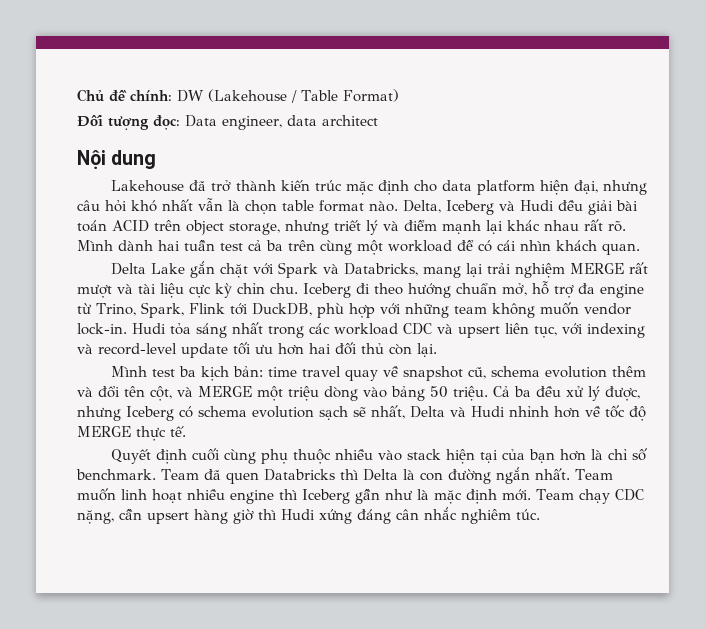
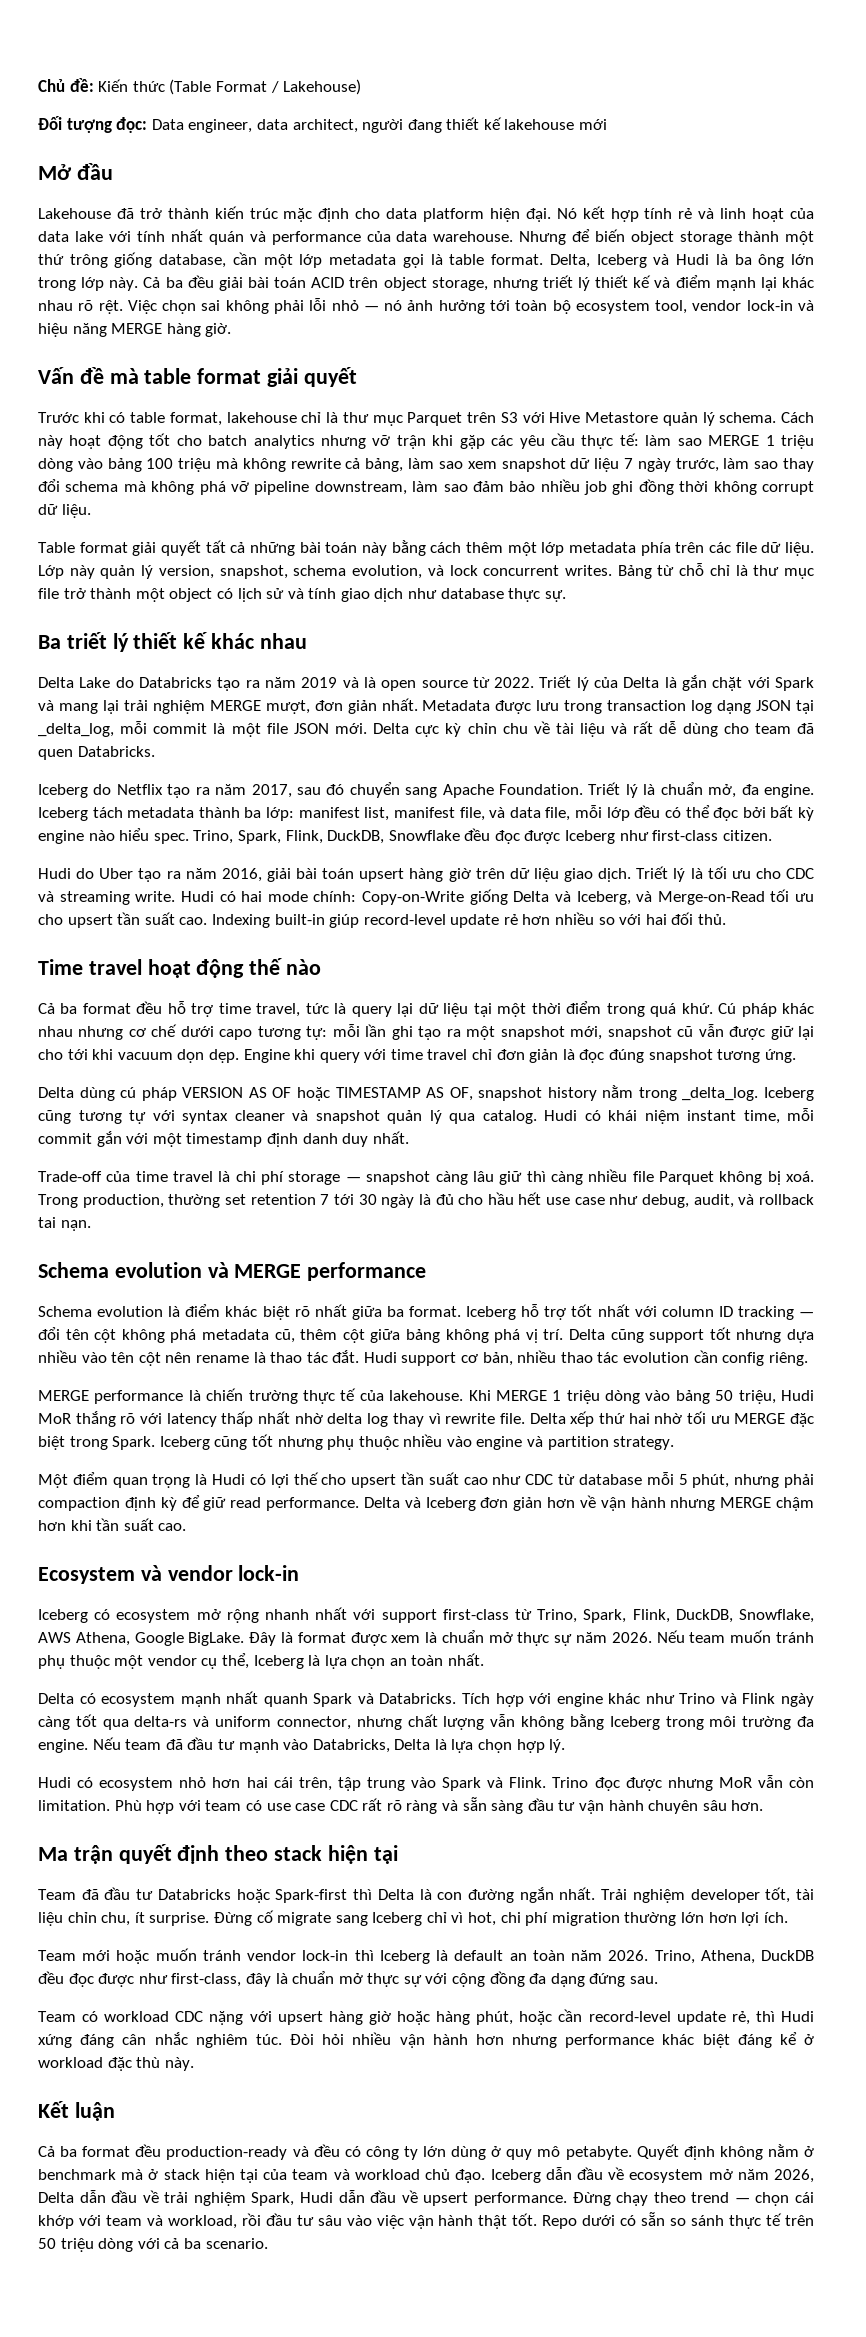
[109,89,399,103] đề chính: DW (Lakehouse / Table Format) -> [69,78,362,95] đề: Kiến thức (Table Format / Lakehouse)
[322,115,378,126] [77,150,157,169] architect // Nội dung -> [292,117,608,133] [38,163,113,180] architect, người đang thiết kế lakehouse mới // Mở đầu
[574,180,648,195] [77,198,554,215] đại, nhưng câu hỏi khó nhất vẫn là chọn table format nào. Delta, Iceberg và Hudi -> [525,206,815,222] [38,229,814,245] [38,252,814,268] [38,277,183,291] đại. Nó kết hợp tính rẻ và linh hoạt của data lake với tính nhất quán và performance của data warehouse. Nhưng để biến object storage thành một thứ trông giống database, cần một lớp metadata gọi là table format. Delta, Iceberg và Hudi là ba ông lớn trong lớp này. Cả ba
(378, 227) none -> [595,275,652,288] thiết kế
[584,219,626,232] [77,240,640,255] [111,263,186,275] rất rõ. Mình dành hai tuần test cả ba trên cùng một workload để có cái nhìn khách quan. // Delta Lake -> [78,298,815,314] [38,323,232,337] [38,367,357,387] [38,412,814,426] [38,433,815,449] [38,458,815,472] [38,479,815,495] [38,504,91,518] [38,540,814,556] [38,563,814,579] [38,588,566,602] [38,632,307,652] [38,675,677,691] rõ rệt. Việc chọn sai không phải lỗi nhỏ — nó ảnh hưởng tới toàn bộ ecosystem tool, vendor lock-in và hiệu năng MERGE hàng giờ. // Vấn đề mà table format giải quyết // Trước khi có table format, lakehouse chỉ là thư mục Parquet trên S3 với Hive Metastore quản lý schema. Cách này hoạt động tốt cho batch analytics nhưng vỡ trận khi gặp các yêu cầu thực tế: làm sao MERGE 1 triệu dòng vào bảng 100 triệu mà không rewrite cả bảng, làm sao xem snapshot dữ liệu 7 ngày trước, làm sao thay đổi schema mà không phá vỡ pipeline downstream, làm sao đảm bảo nhiều job ghi đồng thời không corrupt dữ liệu. // Table format giải quyết tất cả những bài toán này bằng cách thêm một lớp metadata phía trên các file dữ liệu. Lớp này quản lý version, snapshot, schema evolution, và lock concurrent writes. Bảng từ chỗ chỉ là thư mục file trở thành một object có lịch sử và tính giao dịch như database thực sự. // Ba triết lý thiết kế khác nhau // Delta Lake do Databricks tạo ra năm 2019 và là open source từ 2022. Triết lý của Delta là
[344,263,419,276] Databricks, -> (54, 705) none
[629,262,649,274] [77,281,644,298] [77,302,631,318] [77,322,645,338] [77,342,437,358] [111,366,647,381] [77,386,283,401] rất mượt và tài liệu cực kỳ chỉn chu. Iceberg đi theo hướng chuẩn mở, hỗ trợ đa engine từ Trino, Spark, Flink tới DuckDB, phù hợp với những team không muốn vendor lock-in. Hudi tỏa sáng nhất trong các workload CDC và upsert liên tục, với indexing và record-level update tối ưu hơn hai đối thủ còn lại. // Mình test ba kịch bản: time travel quay về snapshot cũ, schema evolution thêm và đổi tên cột, và MERGE một -> [265,698,815,714] [38,721,814,737] [38,746,155,760] [38,782,815,798] [38,805,814,821] [38,828,772,844] [38,866,814,882] [38,889,814,905] [38,912,727,928] [38,958,322,978] [38,1001,814,1017] [38,1024,815,1040] [38,1049,796,1063] [38,1085,814,1101] [38,1108,814,1124] [38,1131,409,1147] [38,1169,815,1185] [38,1192,814,1208] [38,1217,91,1231] [38,1262,427,1281] [38,1304,815,1320] [38,1327,815,1343] [38,1350,808,1366] [38,1388,562,1404] mượt, đơn giản nhất. Metadata được lưu trong transaction log dạng JSON tại _delta_log, mỗi commit là một file JSON mới. Delta cực kỳ chỉn chu về tài liệu và rất dễ dùng cho team đã quen Databricks. // Iceberg do Netflix tạo ra năm 2017, sau đó chuyển sang Apache Foundation. Triết lý là chuẩn mở, đa engine. Iceberg tách metadata thành ba lớp: manifest list, manifest file, và data file, mỗi lớp đều có thể đọc bởi bất kỳ engine nào hiểu spec. Trino, Spark, Flink, DuckDB, Snowflake đều đọc được Iceberg như first-class citizen. // Hudi do Uber tạo ra năm 2016, giải bài toán upsert hàng giờ trên dữ liệu giao dịch. Triết lý là tối ưu cho CDC và streaming write. Hudi có hai mode chính: Copy-on-Write giống Delta và Iceberg, và Merge-on-Read tối ưu cho upsert tần suất cao. Indexing built-in giúp record-level update rẻ hơn nhiều so với hai đối thủ. // Time travel hoạt động thế nào // Cả ba format đều hỗ trợ time travel, tức là query lại dữ liệu tại một thời điểm trong quá khứ. Cú pháp khác nhau nhưng cơ chế dưới capo tương tự: mỗi lần ghi tạo ra một snapshot mới, snapshot cũ vẫn được giữ lại cho tới khi vacuum dọn dẹp. Engine khi query với time travel chỉ đơn giản là đọc đúng snapshot tương ứng. // Delta dùng cú pháp VERSION AS OF hoặc TIMESTAMP AS OF, snapshot history nằm trong _delta_log. Iceberg cũng tương tự với syntax cleaner và snapshot quản lý qua catalog. Hudi có khái niệm instant time, mỗi commit gắn với một timestamp định danh duy nhất. // Trade-off của time travel là chi phí storage — snapshot càng lâu giữ thì càng nhiều file Parquet không bị xoá. Trong production, thường set retention 7 tới 30 ngày là đủ cho hầu hết use case như debug, audit, và rollback tai nạn. // Schema evolution và MERGE performance // Schema evolution là điểm khác biệt rõ nhất giữa ba format. Iceberg hỗ trợ tốt nhất với column ID tracking — đổi tên cột không phá metadata cũ, thêm cột giữa bảng không phá vị trí. Delta cũng support tốt nhưng dựa nhiều vào tên cột nên rename là thao tác đắt. Hudi support cơ bản, nhiều thao tác evolution cần config riêng. // MERGE performance là chiến trường thực tế của lakehouse. Khi MERGE 1
[453,386,640,401] [77,405,646,421] [77,426,186,441] [111,448,648,464] [76,469,335,484] triệu. Cả ba đều xử lý được, nhưng Iceberg có schema evolution sạch sẽ nhất, Delta và Hudi nhỉnh hơn về tốc độ MERGE thực tế. // Quyết định cuối cùng phụ thuộc nhiều vào stack hiện tại của bạn hơn là chỉ số benchmark. Team đã quen Databricks -> [738,1390,815,1404] [38,1411,814,1427] [38,1434,675,1450] [38,1472,815,1488] [38,1495,815,1511] [38,1518,187,1531] [38,1565,300,1584] [38,1607,814,1623] [38,1630,814,1646] [38,1653,485,1669] [38,1691,814,1707] [38,1714,815,1730] [38,1737,566,1753] [38,1775,815,1791] [38,1797,764,1814] [38,1844,398,1864] [38,1887,348,1903] triệu, Hudi MoR thắng rõ với latency thấp nhất nhờ delta log thay vì rewrite file. Delta xếp thứ hai nhờ tối ưu MERGE đặc biệt trong Spark. Iceberg cũng tốt nhưng phụ thuộc nhiều vào engine và partition strategy. // Một điểm quan trọng là Hudi có lợi thế cho upsert tần suất cao như CDC từ database mỗi 5 phút, nhưng phải compaction định kỳ để giữ read performance. Delta và Iceberg đơn giản hơn về vận hành nhưng MERGE chậm hơn khi tần suất cao. // Ecosystem và vendor lock-in // Iceberg có ecosystem mở rộng nhanh nhất với support first-class từ Trino, Spark, Flink, DuckDB, Snowflake, AWS Athena, Google BigLake. Đây là format được xem là chuẩn mở thực sự năm 2026. Nếu team muốn tránh phụ thuộc một vendor cụ thể, Iceberg là lựa chọn an toàn nhất. // Delta có ecosystem mạnh nhất quanh Spark và Databricks. Tích hợp với engine khác như Trino và Flink ngày càng tốt qua delta-rs và uniform connector, nhưng chất lượng vẫn không bằng Iceberg trong môi trường đa engine. Nếu team đã đầu tư mạnh vào Databricks, Delta là lựa chọn hợp lý. // Hudi có ecosystem nhỏ hơn hai cái trên, tập trung vào Spark và Flink. Trino đọc được nhưng MoR vẫn còn limitation. Phù hợp với team có use case CDC rất rõ ràng và sẵn sàng đầu tư vận hành chuyên sâu hơn. // Ma trận quyết định theo stack hiện tại // Team đã đầu tư Databricks hoặc Spark-first
[574,469,613,480] [77,488,644,504] [77,509,254,524] Team muốn linh hoạt nhiều engine thì Iceberg gần như là mặc định mới. Team chạy CDC nặng, cần upsert hàng giờ -> [601,1887,814,1903] [38,1910,788,1926] [38,1948,815,1964] [38,1971,659,1987] [38,2009,750,2025] Trải nghiệm developer tốt, tài liệu chỉn chu, ít surprise. Đừng cố migrate sang Iceberg chỉ vì hot, chi phí migration thường lớn hơn lợi ích. // Team mới hoặc muốn tránh vendor lock-in thì Iceberg là default an toàn năm 2026. Trino, Athena, DuckDB đều đọc được như first-class, đây là chuẩn mở thực sự với cộng đồng đa dạng đứng sau. // Team có workload CDC nặng với upsert hàng giờ hoặc hàng phút, hoặc cần record-level update rẻ,
(540, 514) none -> [290,2032,814,2048] [38,2057,194,2071] [38,2101,115,2121] [38,2144,815,2160] [38,2167,814,2183] [38,2190,814,2206] [38,2212,814,2229] [38,2238,268,2252] Đòi hỏi nhiều vận hành hơn nhưng performance khác biệt đáng kể ở workload đặc thù này. // Kết luận // Cả ba format đều production-ready và đều có công ty lớn dùng ở quy mô petabyte. Quyết định không nằm ở benchmark mà ở stack hiện tại của team và workload chủ đạo. Iceberg dẫn đầu về ecosystem mở năm 2026, Delta dẫn đầu về trải nghiệm Spark, Hudi dẫn đầu về upsert performance. Đừng chạy theo trend — chọn cái khớp với team và workload, rồi đầu tư sâu vào việc vận hành thật tốt. Repo dưới có sẵn so sánh thực tế trên 50 triệu dòng với cả ba scenario.

